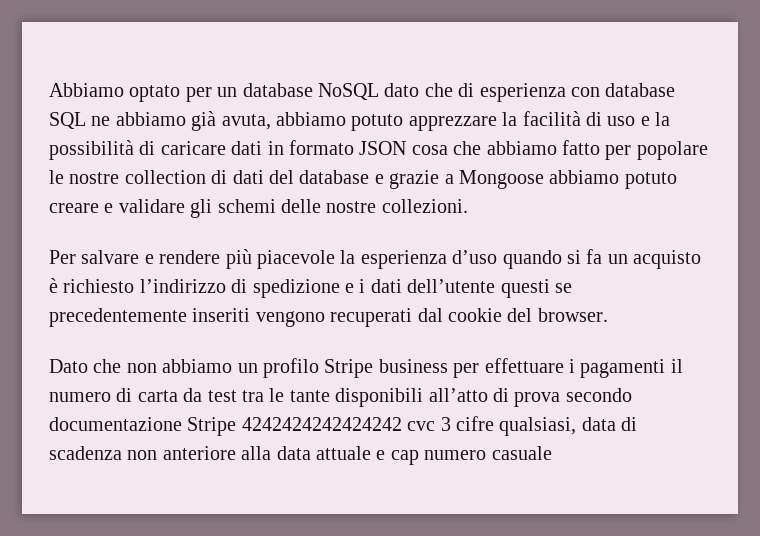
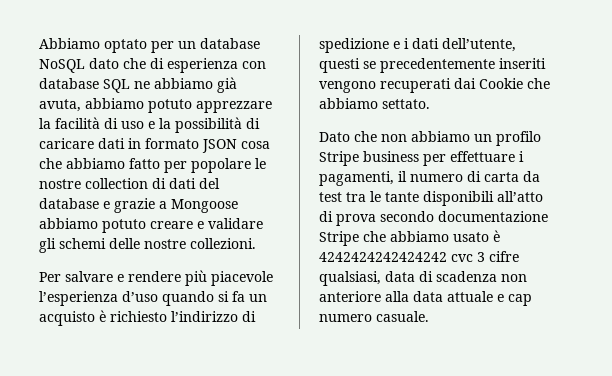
[340,250,447,269] la esperienza -> [39,291,118,306] l’esperienza
[407,279,496,293] dell’utente -> [442,38,516,52] dell’utente,
[417,308,608,322] dal cookie del browser. -> [454,78,550,89] [319,98,430,109] dai Cookie che abbiamo settato.
[580,359,666,378] pagamenti -> [319,171,394,186] pagamenti,
(237, 426) none -> [363,230,500,242] che abbiamo usato è
[491,446,552,460] casuale -> [376,311,429,322] casuale.

